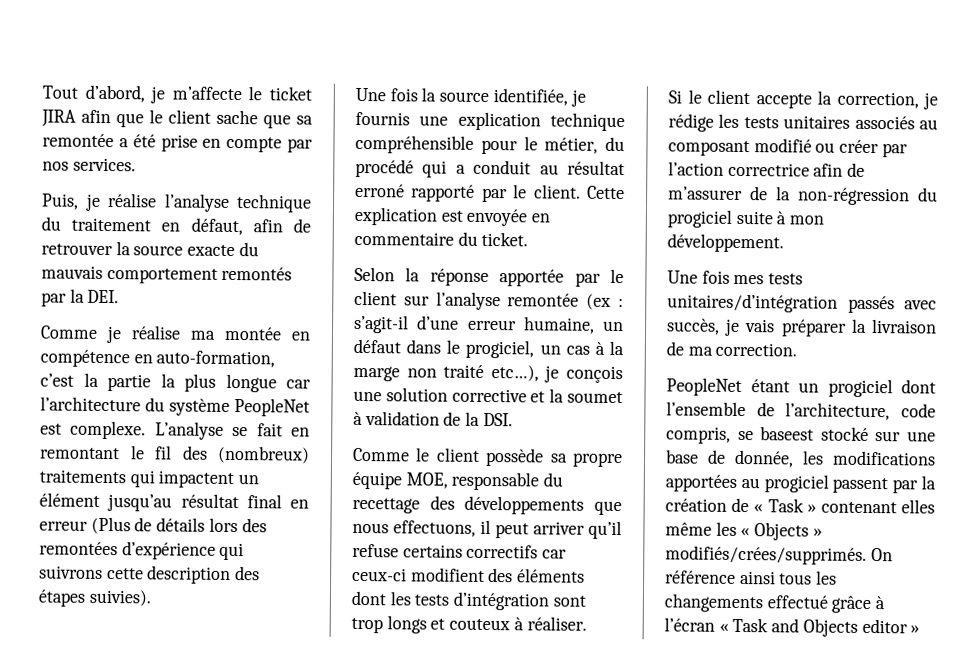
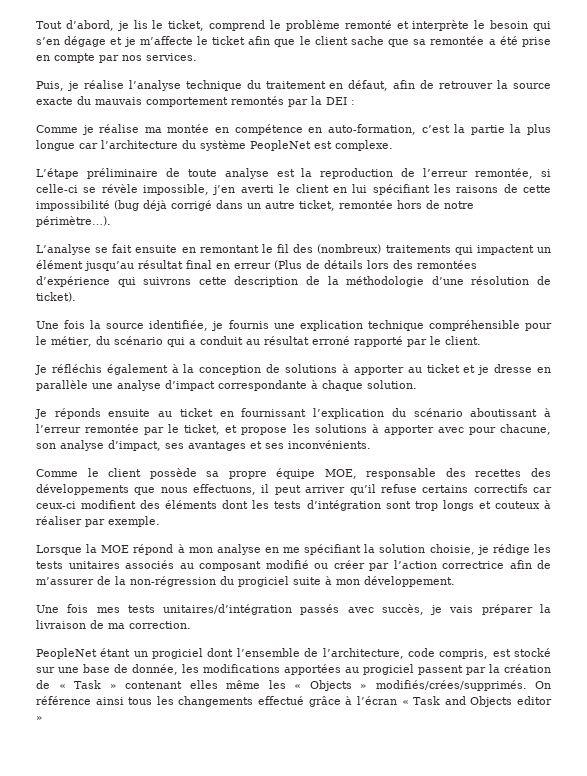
(166, 95) none -> [133,20,551,31] [36,36,136,47] lis le ticket, comprend le problème remonté et interprète le besoin qui s’en dégage et je
[41,109,76,127] JIRA -> (246, 40) none
[87,289,120,304] DEI. -> [326,97,355,105] DEI :
(147, 430) none -> [36,168,552,179] [36,184,551,195] [36,200,474,211] [36,216,111,227] // L’étape préliminaire de toute analyse est la reproduction de l’erreur remontée, si celle-ci se révèle impossible, j’en averti le client en lui spécifiant les raisons de cette impossibilité (bug déjà corrigé dans un autre ticket, remontée hors de notre périmètre…). //
(283, 430) none -> [135,245,178,253] ensuite
[235,566,261,581] [38,589,151,607] des étapes suivies). -> [306,276,552,287] [36,292,76,302] de la méthodologie d’une résolution de ticket).
[355,158,414,178] procédé -> [113,336,163,345] scénario
[587,185,625,200] [354,206,551,227] [354,231,529,247] [354,266,624,287] [354,290,624,311] [354,314,624,334] [353,338,624,359] [353,364,623,384] [353,387,623,404] [353,411,513,427] Cette explication est envoyée en commentaire du ticket. // Selon la réponse apportée par le client sur l’analyse remontée (ex : s’agit-il d’une erreur humaine, un défaut dans le progiciel, un cas à la marge non traité etc…), je conçois une solution corrective et la soumet à validation de la DSI. -> [35,364,552,375] [36,380,417,391] [35,408,551,419] [36,424,551,435] [36,440,371,451] // Je réfléchis également à la conception de solutions à apporter au ticket et je dresse en parallèle une analyse d’impact correspondante à chaque solution. // Je réponds ensuite au ticket en fournissant l’explication du scénario aboutissant à l’erreur remontée par le ticket, et propose les solutions à apporter avec pour chacune, son analyse d’impact, ses avantages et ses inconvénients.
[543,472,564,487] [352,497,420,514] du recettage -> [445,468,522,477] des recettes
[526,616,587,631] [668,89,919,109] réaliser. // Si le client accepte la correction, -> [36,516,160,527] [36,544,475,555] réaliser par exemple. // Lorsque la MOE répond à mon analyse en me spécifiant la solution choisie,
[737,426,815,441] se baseest -> [492,649,511,657] est

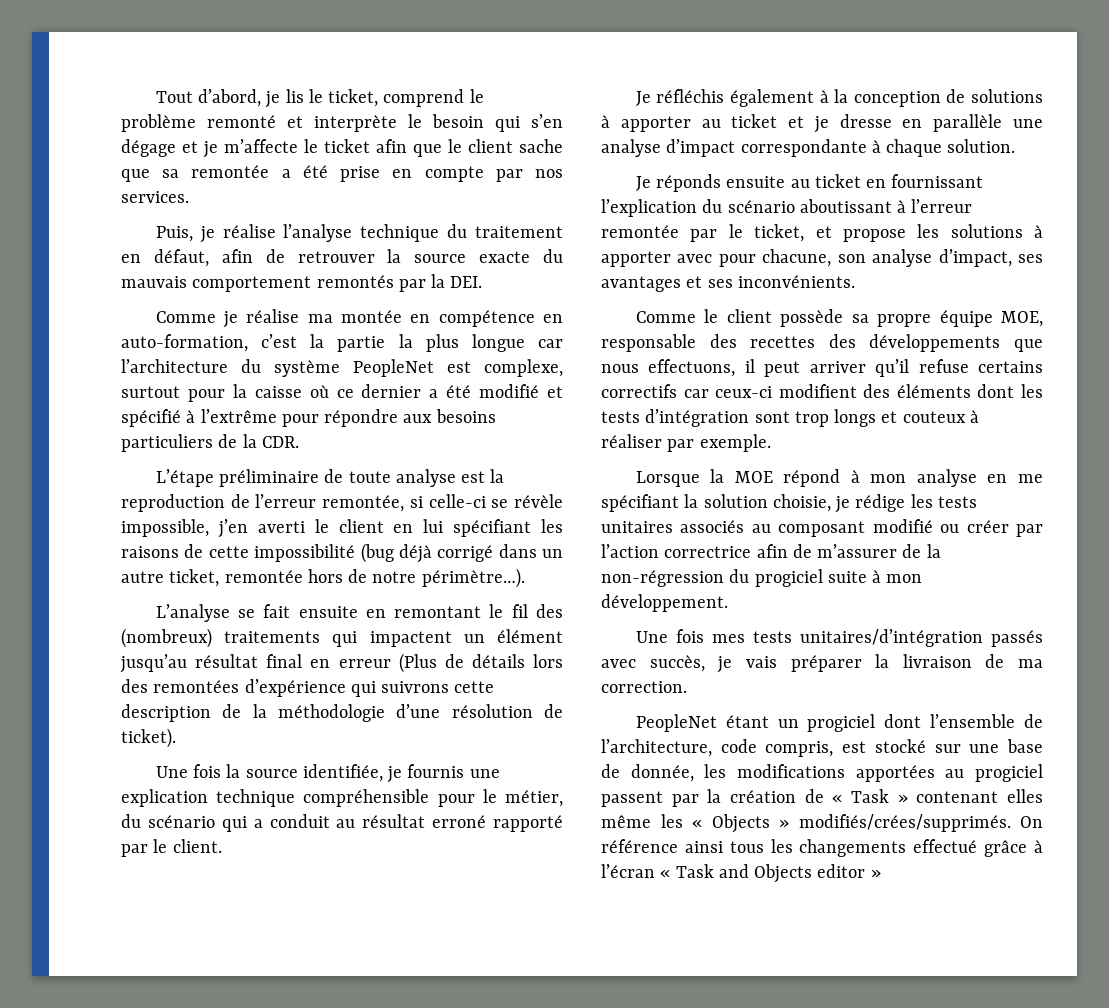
[326,97,355,105] DEI : -> [450,276,483,288] DEI.
[335,140,393,151] complexe. -> [484,359,563,377] [121,384,563,402] [121,409,496,427] [121,434,299,452] complexe, surtout pour la caisse où ce dernier a été modifié et spécifié à l’extrême pour répondre aux besoins particuliers de la CDR.

